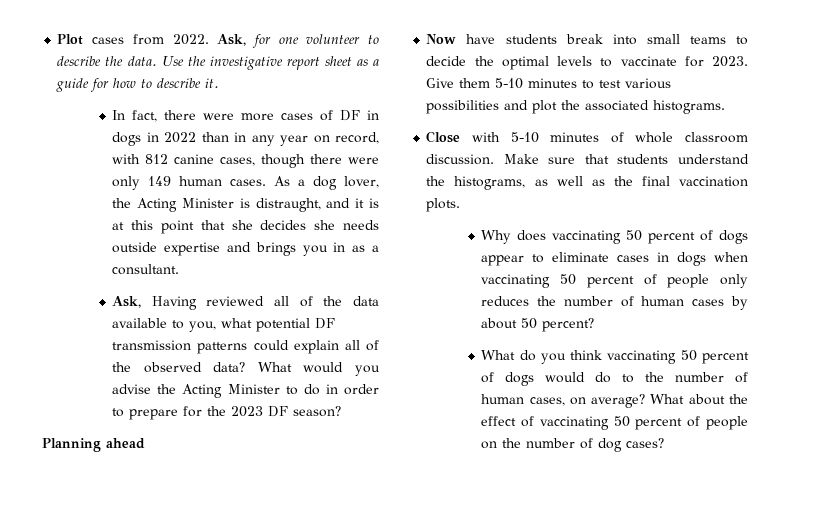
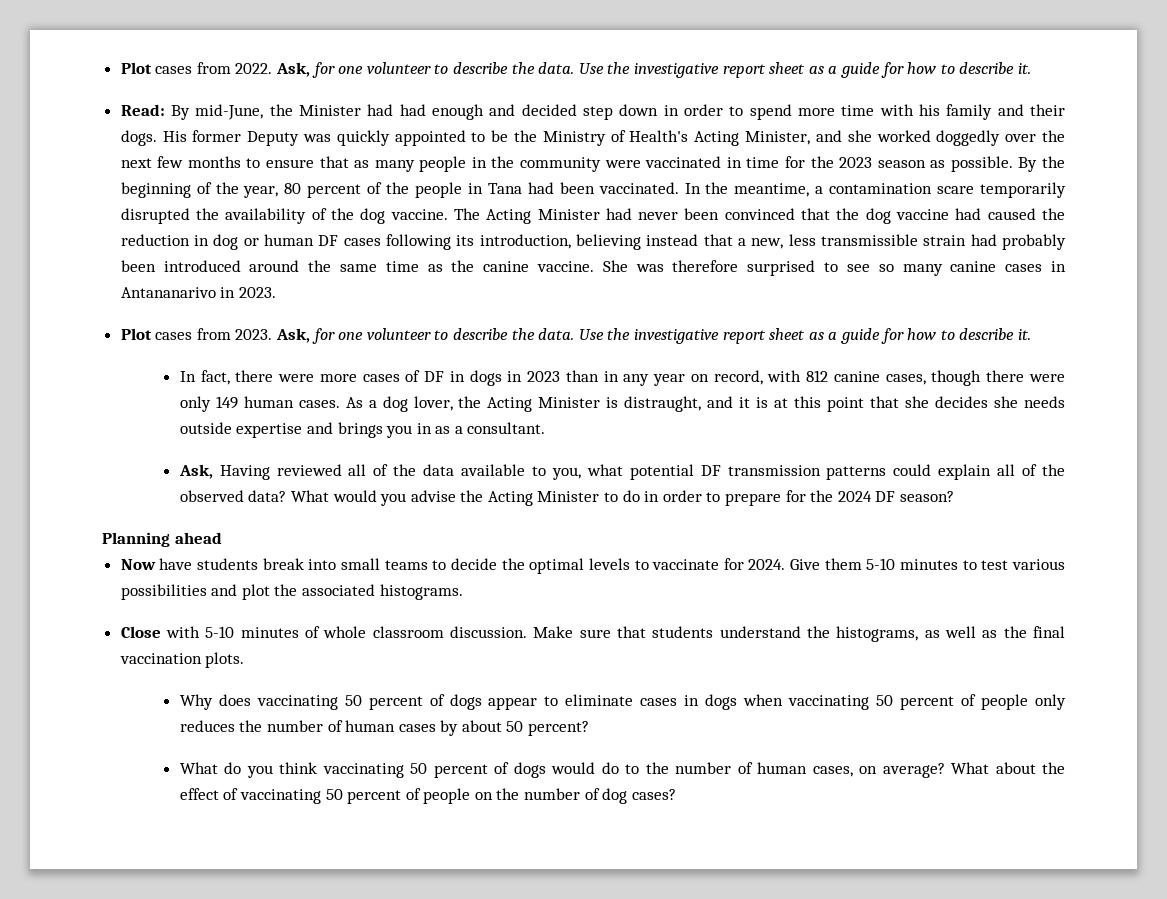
(220, 83) none -> [120,104,1066,120] [120,130,1065,146] [120,156,1065,172] [120,182,1066,198] [120,208,1065,224] [120,234,1066,250] [120,260,1066,276] [120,287,276,298] [120,328,1031,344] // Read: By mid-June, the Minister had had enough and decided step down in order to spend more time with his family and their dogs. His former Deputy was quickly appointed to be the Ministry of Health's Acting Minister, and she worked doggedly over the next few months to ensure that as many people in the community were vaccinated in time for the 2023 season as possible. By the beginning of the year, 80 percent of the people in Tana had been vaccinated. In the meantime, a contamination scare temporarily disrupted the availability of the dog vaccine. The Acting Minister had never been convinced that the dog vaccine had caused the reduction in dog or human DF cases following its introduction, believing instead that a new, less transmissible strain had probably been introduced around the same time as the canine vaccine. She was therefore surprised to see so many canine cases in Antananarivo in 2023. // Plot cases from 2023. Ask, for one volunteer to describe the data. Use the investigative report sheet as a guide for how to describe it.
[164,132,197,143] 2022 -> [527,371,561,382] 2023
[231,406,264,417] 2023 -> [837,491,872,502] 2024
[712,56,748,67] 2023. -> [748,559,786,570] 2024.

